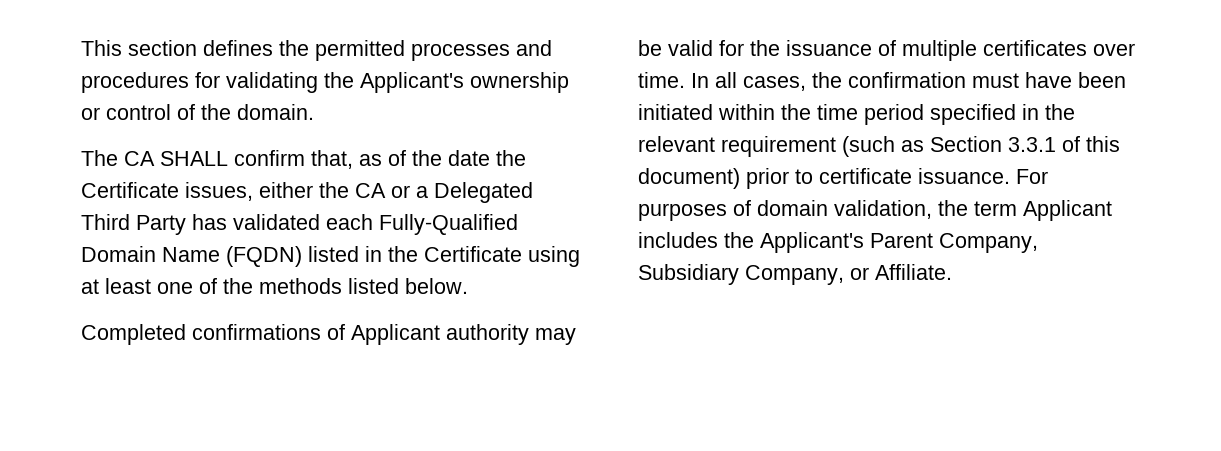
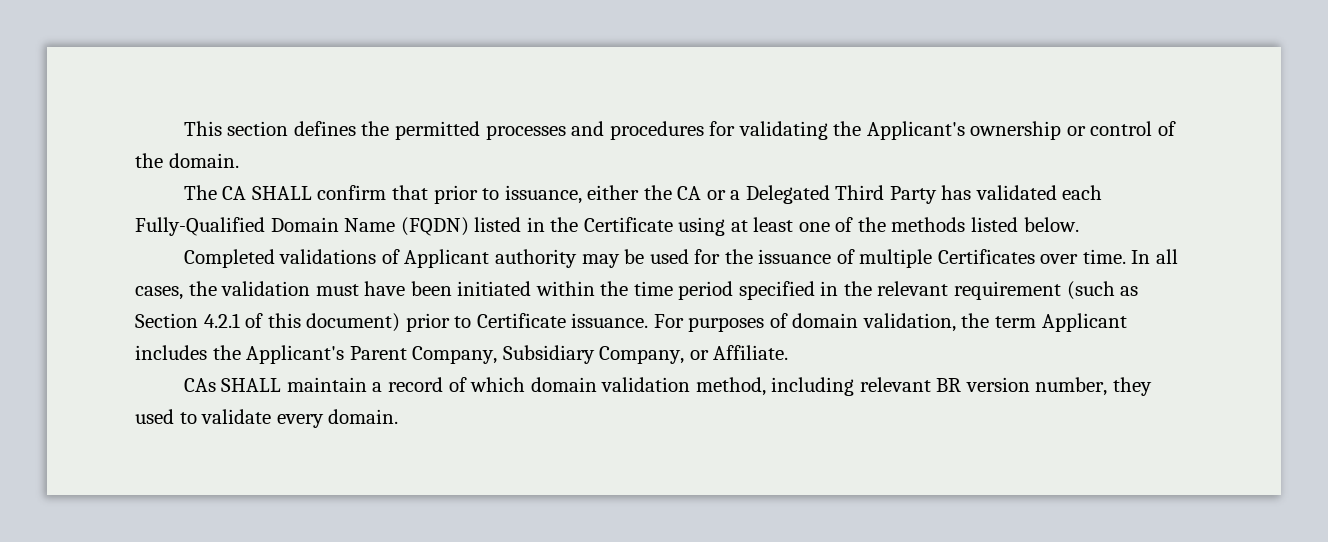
[311,150,526,169] [81,182,253,201] that, as of the date the Certificate issues, -> [391,185,582,204] that prior to issuance,
[192,324,321,340] confirmations -> [279,249,377,264] validations
[668,40,713,56] valid -> [649,249,689,264] used
[983,40,1087,56] certificates -> [937,249,1035,264] Certificates
[848,72,966,88] confirmation -> [221,281,311,296] validation
[1008,137,1056,152] 3.3.1 -> [203,313,240,328] 4.2.1
[819,168,912,184] certificate -> [476,313,566,328] Certificate
(952, 272) none -> [183,377,1152,396] [135,409,399,428] // CAs SHALL maintain a record of which domain validation method, including relevant BR version number, they used to validate every domain.

